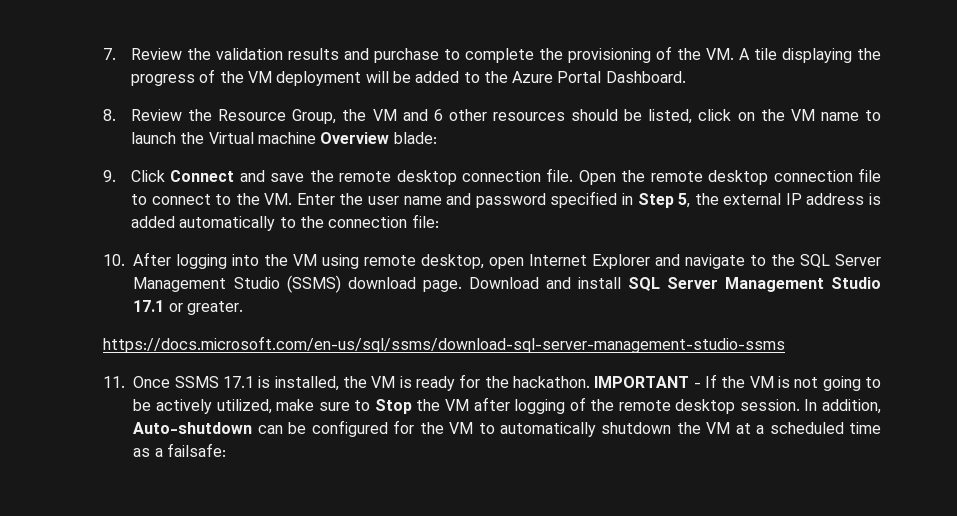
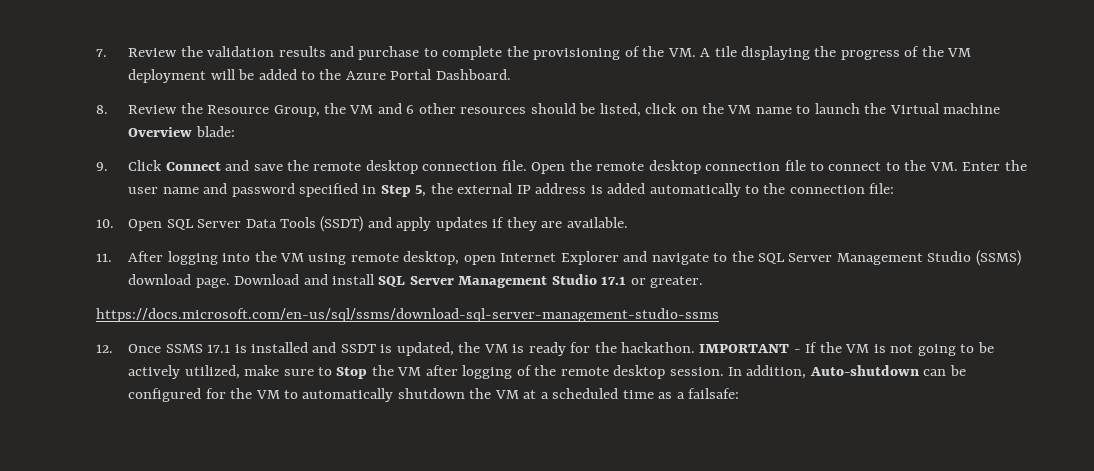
(126, 260) none -> [128,216,628,232] [96,253,113,262] Open SQL Server Data Tools (SSDT) and apply updates if they are available. // 11.
[103,376,126,388] 11. -> [96,344,114,353] 12.
[274,376,339,391] installed, -> [250,342,454,356] installed and SSDT is updated,

